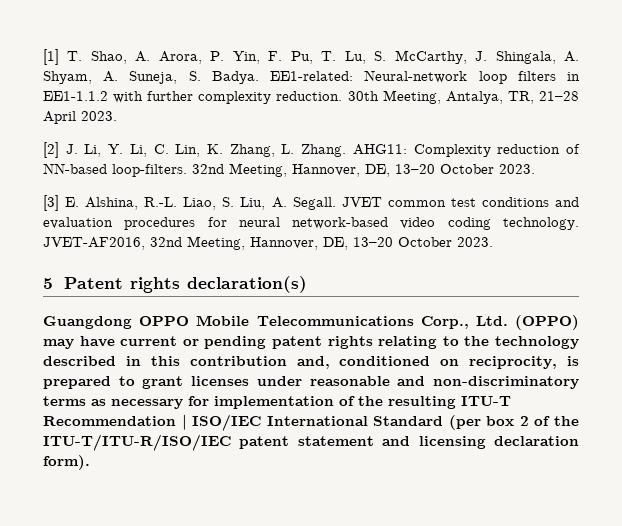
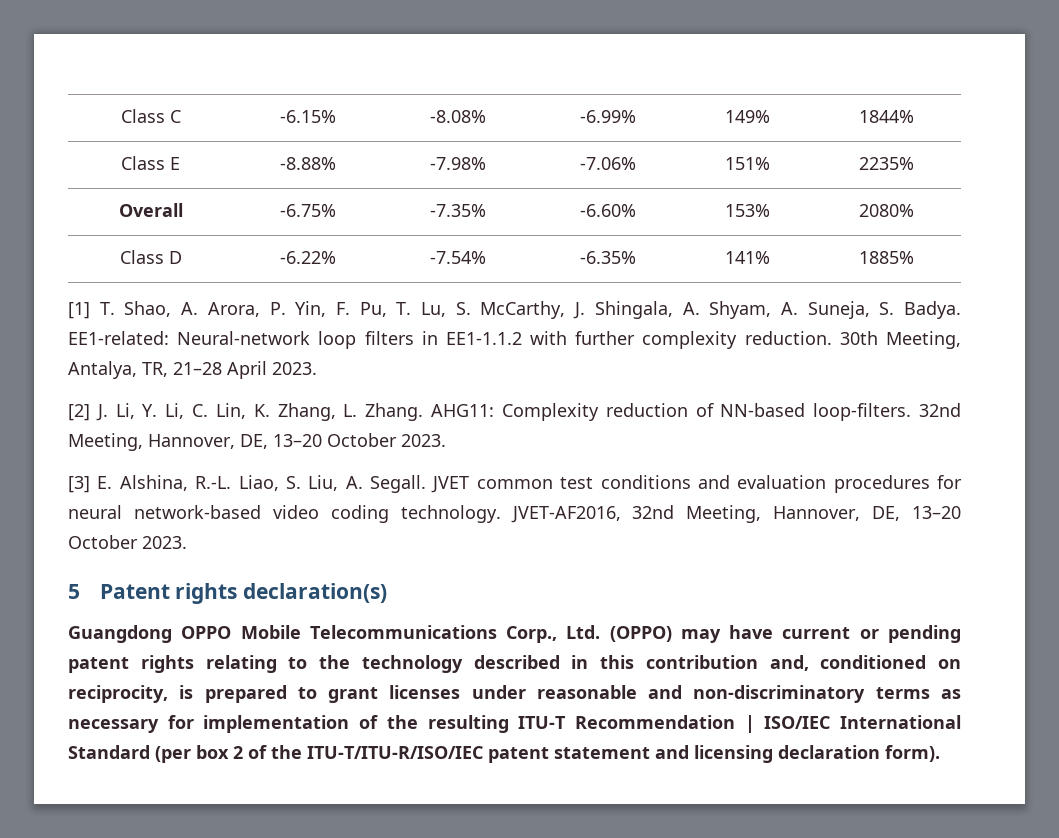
(43, 57) none -> [120,109,181,123] [279,110,336,123] [429,110,486,123] [579,110,636,123] [724,110,770,123] [858,110,914,123] [121,156,180,170] [279,157,336,170] [429,157,486,170] [579,157,636,170] [724,157,770,170] [858,157,914,170] [118,203,183,217] [279,204,336,217] [429,204,486,217] [579,204,636,217] [724,204,770,217] [858,204,914,217] [119,250,182,264] [279,251,336,264] [429,251,486,264] [579,251,636,264] [724,251,770,264] [858,251,914,264] Class C | -6.15% | -8.08% | -6.99% | 149% | 1844% // Class E | -8.88% | -7.98% | -7.06% | 151% | 2235% // Overall | -6.75% | -7.35% | -6.60% | 153% | 2080% // Class D | -6.22% | -7.54% | -6.35% | 141% | 1885% //

